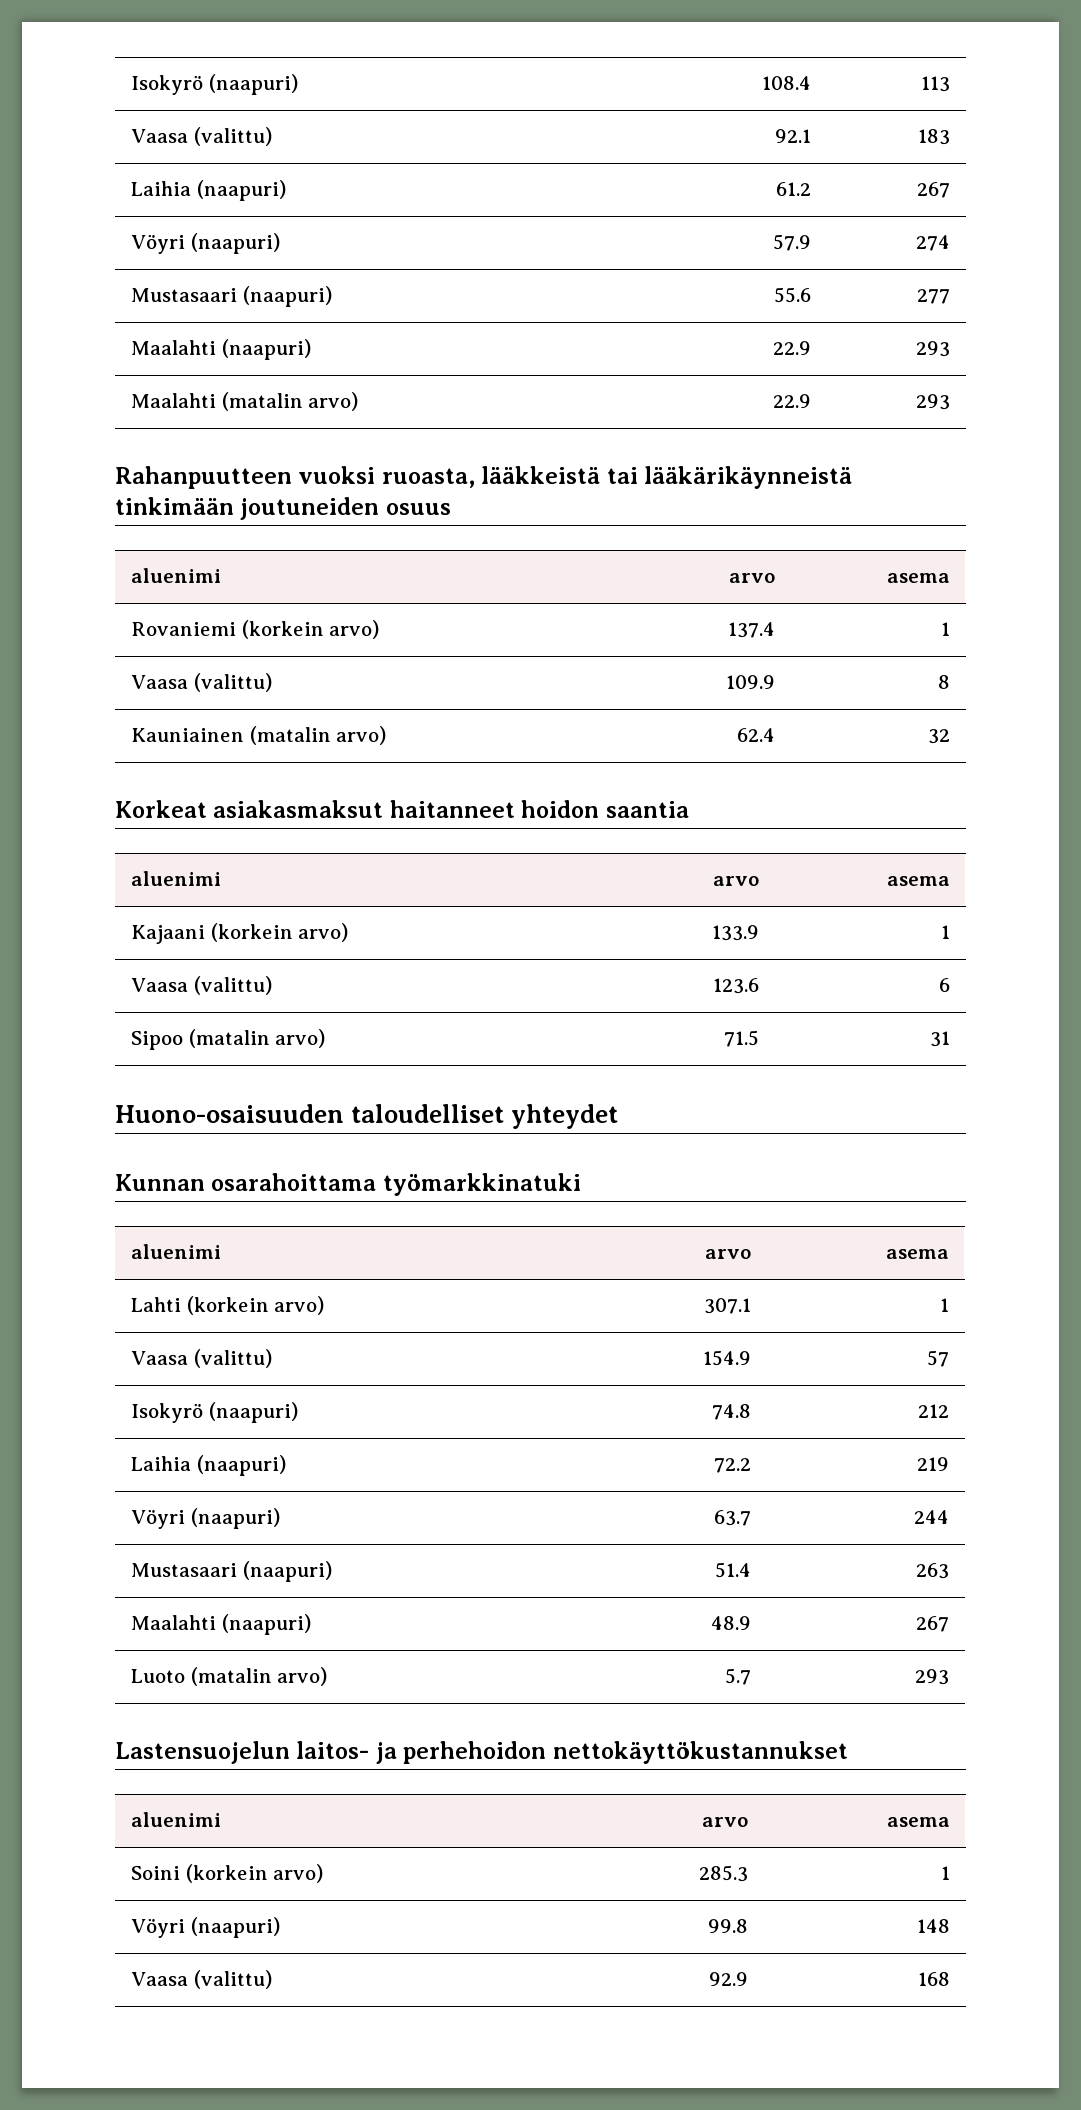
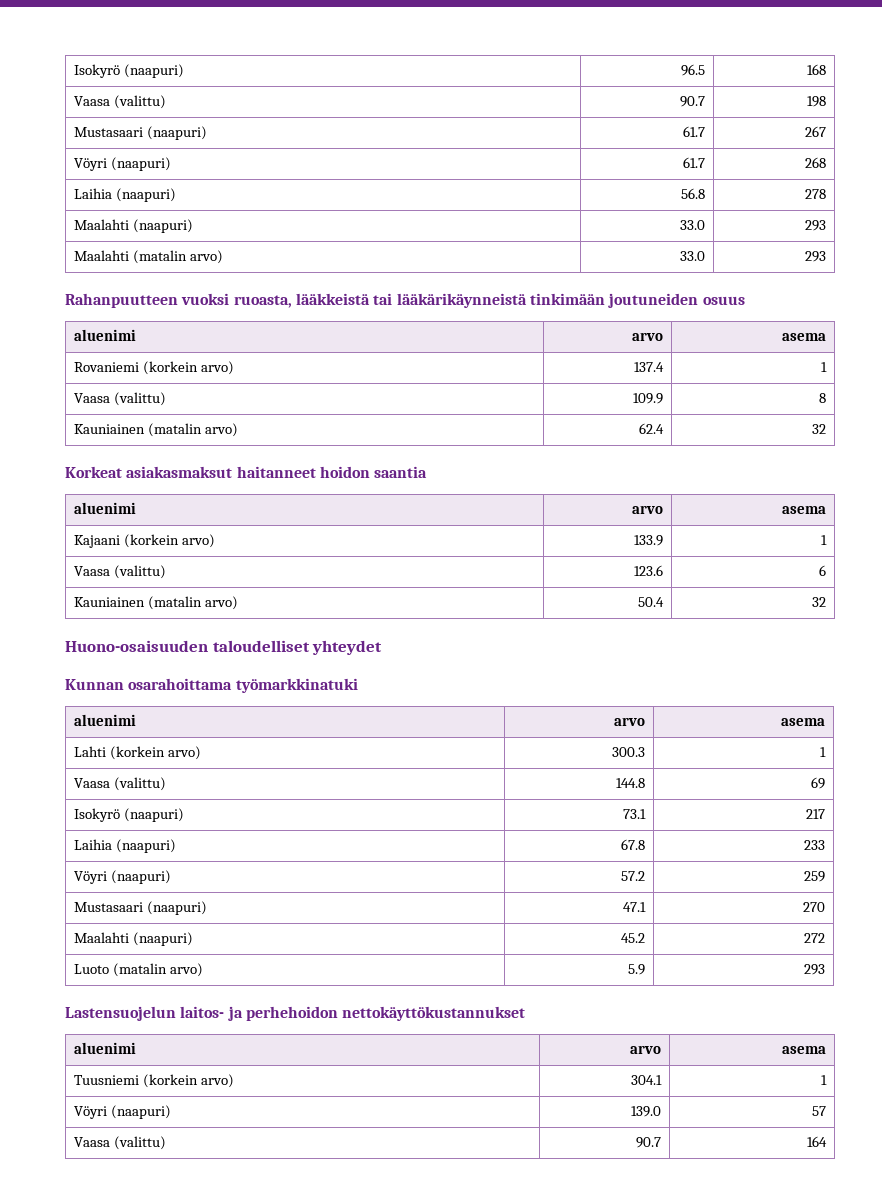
[131,74,298,95] [761,76,811,90] [920,76,950,92] [131,127,272,146] [774,129,811,143] [917,129,950,145] [131,180,286,201] [775,182,811,196] Isokyrö (naapuri) | 108.4 | 113 // Vaasa (valittu) | 92.1 | 183 // Laihia (naapuri) | 61.2 -> [73,64,184,78] [681,64,706,76] [807,64,827,75] [73,95,166,109] [680,96,706,107] [807,96,827,107] [73,126,207,140] [683,126,706,137] Isokyrö (naapuri) | 96.5 | 168 // Vaasa (valittu) | 90.7 | 198 // Mustasaari (naapuri) | 61.7
[772,234,811,251] [915,235,950,251] [131,286,332,307] [773,287,811,303] [916,289,950,304] [131,339,311,360] [772,341,811,355] 57.9 | 274 // Mustasaari (naapuri) | 55.6 | 277 // Maalahti (naapuri) | 22.9 -> [683,157,706,168] [805,157,827,168] [73,188,176,202] [681,188,706,199] [805,189,827,199] [73,219,193,233] [680,220,706,230] 61.7 | 268 // Laihia (naapuri) | 56.8 | 278 // Maalahti (naapuri) | 33.0
[772,394,811,408] 22.9 -> [680,251,706,261] 33.0
[131,1029,326,1050] [723,1030,759,1047] [929,1031,950,1047] Sipoo (matalin arvo) | 71.5 | 31 -> [73,596,238,610] [638,597,665,607] [812,597,827,607] Kauniainen (matalin arvo) | 50.4 | 32
[703,1298,751,1314] [939,1298,949,1312] [131,1349,272,1368] [702,1350,751,1366] [926,1350,949,1367] [131,1402,298,1423] [711,1404,751,1420] [917,1404,949,1418] [131,1455,286,1476] [713,1458,751,1473] [916,1457,949,1471] [131,1508,280,1529] [713,1510,751,1526] [913,1510,949,1524] [131,1561,332,1582] [714,1562,751,1578] [915,1563,949,1579] [131,1614,311,1635] [710,1616,751,1630] [915,1616,949,1632] 307.1 | 1 // Vaasa (valittu) | 154.9 | 57 // Isokyrö (naapuri) | 74.8 | 212 // Laihia (naapuri) | 72.2 | 219 // Vöyri (naapuri) | 63.7 | 244 // Mustasaari (naapuri) | 51.4 | 263 // Maalahti (naapuri) | 48.9 | 267 -> [612,747,646,757] [820,747,827,757] [73,777,166,791] [616,778,646,788] [811,777,826,789] [73,808,184,822] [623,809,647,819] [806,809,826,819] [73,839,176,853] [621,839,646,850] [804,840,826,850] [73,870,171,884] [621,871,646,881] [804,871,826,882] [73,901,207,915] [623,902,647,912] [803,902,826,912] [73,932,193,946] [621,933,646,943] [804,933,826,943] 300.3 | 1 // Vaasa (valittu) | 144.8 | 69 // Isokyrö (naapuri) | 73.1 | 217 // Laihia (naapuri) | 67.8 | 233 // Vöyri (naapuri) | 57.2 | 259 // Mustasaari (naapuri) | 47.1 | 270 // Maalahti (naapuri) | 45.2 | 272
[724,1668,751,1685] 5.7 -> [628,964,646,975] 5.9
[131,1864,324,1883] [698,1865,748,1882] Soini (korkein arvo) | 285.3 -> [73,1074,234,1088] [631,1075,663,1085] Tuusniemi (korkein arvo) | 304.1
[707,1919,748,1933] [916,1919,950,1933] [131,1970,272,1989] [708,1972,748,1986] [917,1972,950,1986] 99.8 | 148 // Vaasa (valittu) | 92.9 | 168 -> [631,1106,662,1117] [812,1106,827,1116] [73,1136,166,1150] [636,1137,662,1148] [807,1136,828,1147] 139.0 | 57 // Vaasa (valittu) | 90.7 | 164

